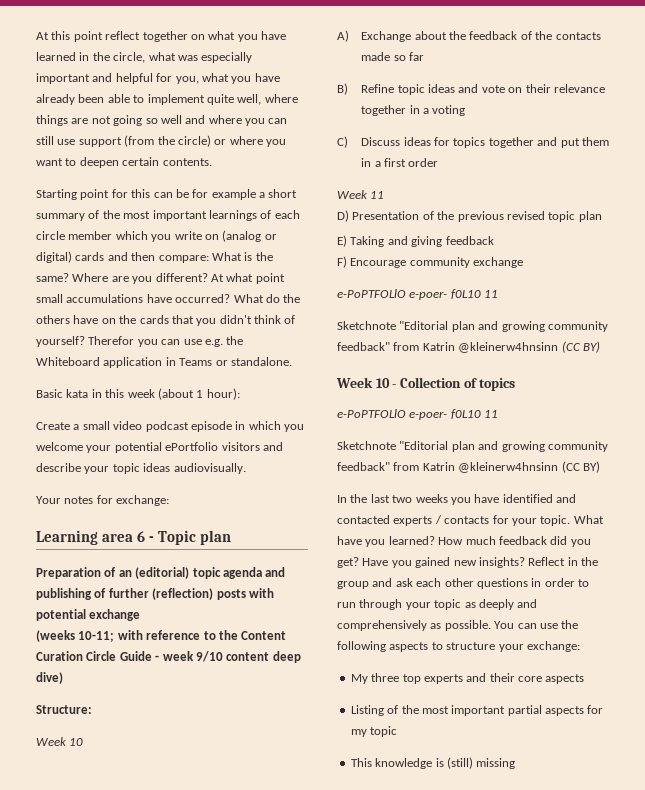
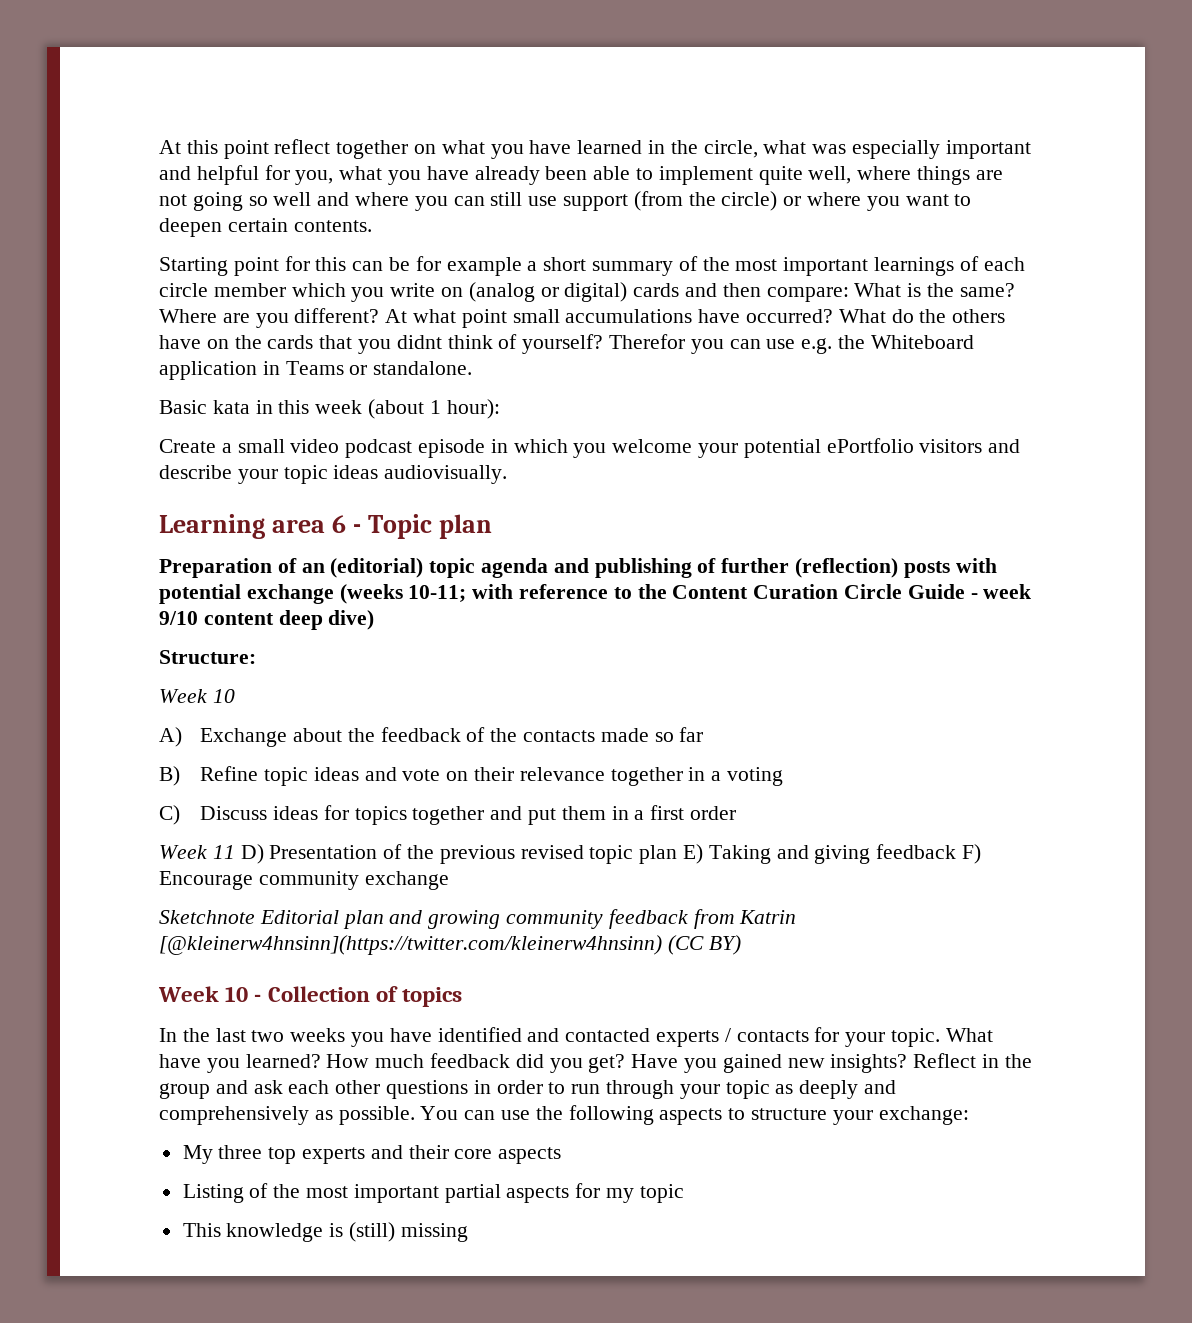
[219,315,252,324] didn't -> [396,335,442,349] didnt
[36,495,170,506] // Your notes for exchange: -> (508, 474) none
(141, 615) // -> (334, 594) none
(385, 195) // -> (235, 852) none
(602, 216) // -> (678, 854) none
(494, 240) // -> (957, 851) none
[337,289,499,300] [337,321,608,332] [337,342,559,353] // e-PoPTFOLlO e-poer- f0L10 11 // Sketchnote "Editorial plan and growing community feedback" from Katrin @kleinerw4hnsinn -> [159,909,797,929] [159,935,662,955] // Sketchnote Editorial plan and growing community feedback from Katrin [@kleinerw4hnsinn](https://twitter.com/kleinerw4hnsinn)
[337,409,499,420] [337,441,608,452] [337,461,600,473] // e-PoPTFOLlO e-poer- f0L10 11 // Sketchnote "Editorial plan and growing community feedback" from Katrin @kleinerw4hnsinn (CC BY) -> (463, 997) none

